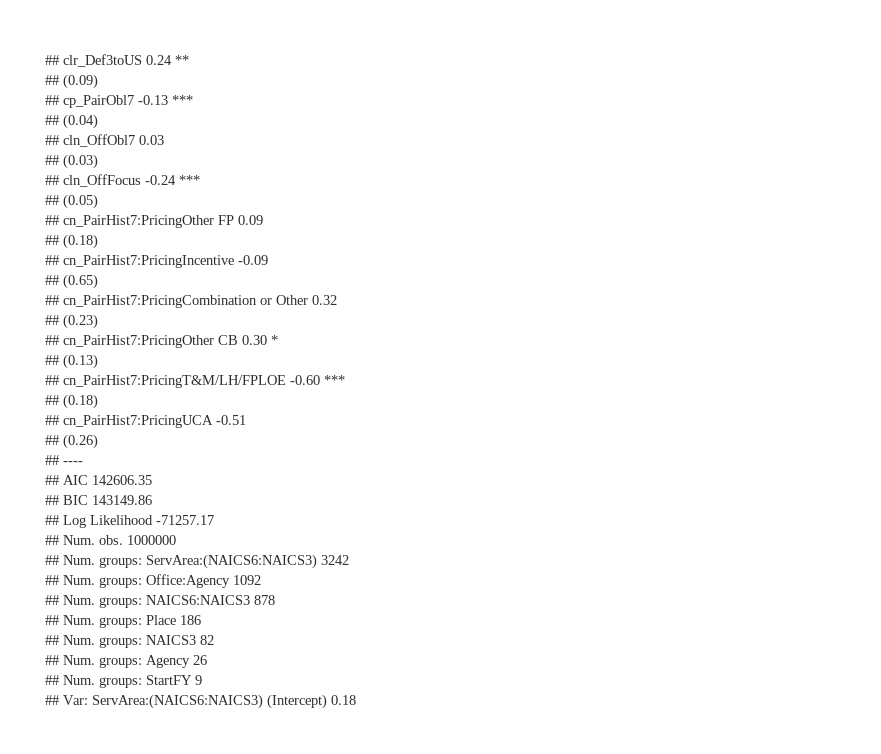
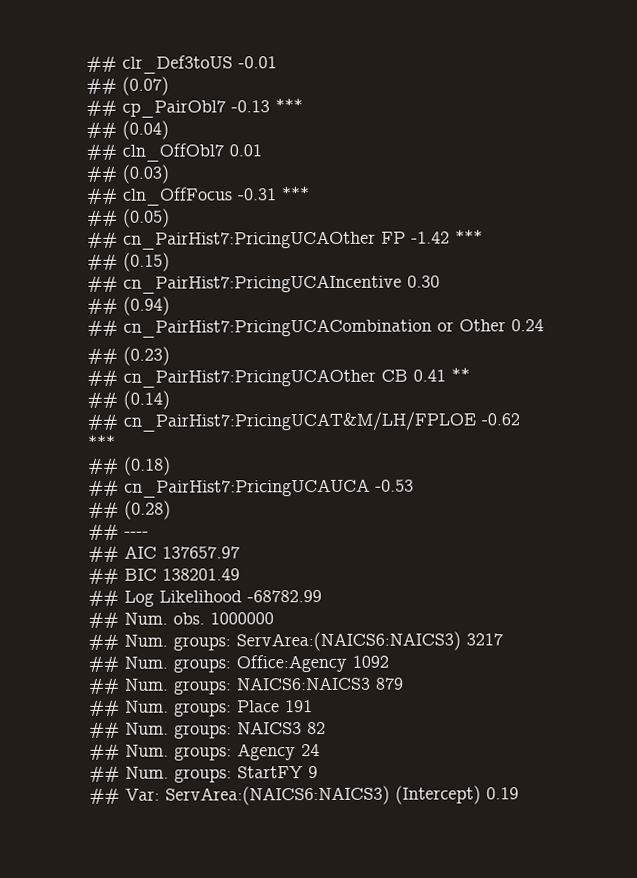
[146,55,189,65] [45,74,98,89] 0.24 ** // ## (0.09) -> [238,56,277,69] [86,76,169,96] -0.01 // ## (0.07)
[139,135,164,145] 0.03 -> [229,144,262,157] 0.01
[145,175,176,185] -0.24 -> [237,188,277,201] -0.31
[63,215,263,228] [45,234,98,249] [45,255,268,268] [45,274,98,289] [45,295,257,308] cn_PairHist7:PricingOther FP 0.09 // ## (0.18) // ## cn_PairHist7:PricingIncentive -0.09 // ## (0.65) // ## cn_PairHist7:PricingCombination -> [123,229,483,250] [87,252,170,272] [87,274,440,294] [87,296,170,316] [87,318,432,338] cn_PairHist7:PricingUCAOther FP -1.42 *** // ## (0.15) // ## cn_PairHist7:PricingUCAIncentive 0.30 // ## (0.94) // ## cn_PairHist7:PricingUCACombination
[312,295,337,305] 0.32 -> [511,319,544,332] 0.24
[63,335,278,348] [45,354,98,369] [45,375,320,388] cn_PairHist7:PricingOther CB 0.30 * // ## (0.13) // ## cn_PairHist7:PricingT&M/LH/FPLOE -0.60 -> [123,367,470,388] [87,390,170,410] [87,411,520,432] cn_PairHist7:PricingUCAOther CB 0.41 ** // ## (0.14) // ## cn_PairHist7:PricingUCAT&M/LH/FPLOE -0.62
[63,415,246,428] [45,434,98,449] cn_PairHist7:PricingUCA -0.51 // ## (0.26) -> [124,478,414,498] [88,500,171,520] cn_PairHist7:PricingUCAUCA -0.53 // ## (0.28)
[92,475,152,485] 142606.35 -> [162,546,240,559] 137657.97
[92,495,152,505] 143149.86 -> [162,568,240,581] 138201.49
[156,515,214,525] -71257.17 -> [247,589,322,603] -68782.99
[321,555,349,565] 3242 -> [466,633,503,646] 3217
[254,595,275,605] 878 -> [375,677,404,690] 879
[180,615,201,625] 186 -> [285,700,313,713] 191
[193,655,207,665] 26 -> [301,743,320,757] 24
[331,695,356,705] 0.18 -> [486,787,519,800] 0.19

